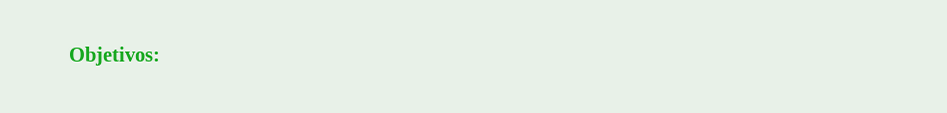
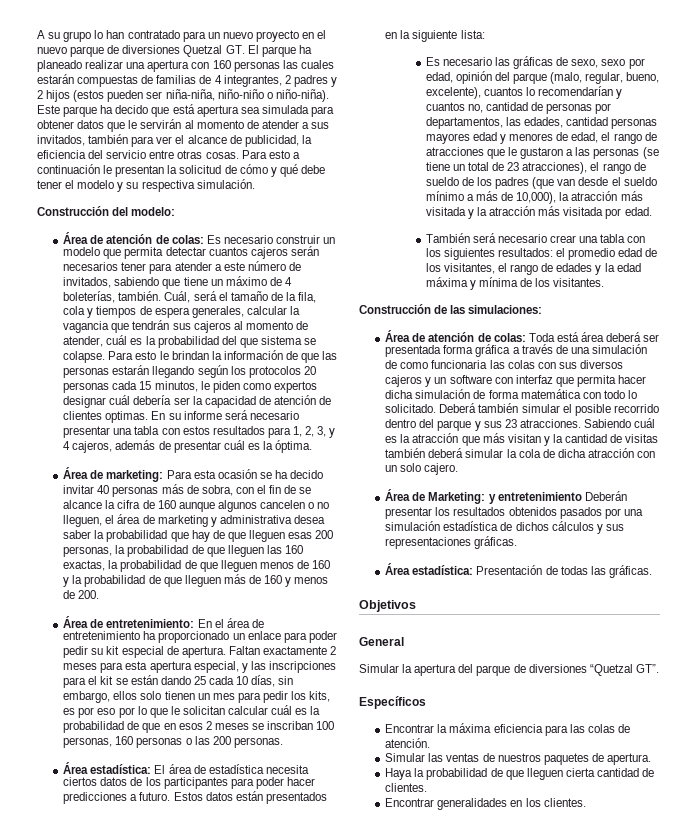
[68,46,161,66] Objetivos: -> [37,30,327,42] [37,45,312,57] [37,60,334,72] [37,74,337,87] [37,89,329,102] [37,104,334,117] [37,119,330,132] [37,134,312,147] [37,150,300,159] [37,164,325,177] [37,179,255,192] [37,206,176,216] [63,232,336,244] [63,246,319,259] [63,261,301,274] [63,276,292,289] [63,291,317,303] [63,306,300,318] [63,320,308,333] [63,335,317,348] [63,350,338,363] [63,365,316,378] [63,381,317,393] [63,395,332,408] [63,410,299,423] [63,426,336,438] [63,440,313,453] [63,467,324,482] [63,484,312,497] [63,500,330,512] [63,514,325,527] [63,530,334,542] [63,545,303,557] [63,560,331,572] [63,574,329,587] [63,590,100,599] [63,616,264,628] [63,631,337,643] [63,646,337,658] [63,661,336,673] [63,675,294,688] [63,691,331,703] [63,705,321,718] [63,721,335,733] [63,736,283,748] [63,762,309,774] [63,777,315,789] [63,791,327,804] [385,30,485,42] [425,56,645,69] [425,71,660,84] [425,86,623,99] [425,102,612,114] [425,117,658,129] [425,132,657,144] [425,147,659,159] [425,162,646,174] [425,177,657,189] [425,191,643,204] [425,206,652,219] [425,233,646,243] [425,248,658,260] [425,263,641,275] [425,277,605,290] [359,304,543,314] [385,330,660,342] [385,344,647,357] [385,360,623,369] [385,375,647,387] [385,389,637,399] [385,403,659,416] [385,418,656,431] [385,433,659,446] [385,448,656,458] [385,463,459,475] [385,489,627,504] [385,507,643,519] [385,521,624,534] [385,536,518,549] [385,563,652,578] [359,600,416,612] [359,637,404,646] [359,664,659,676] [359,696,426,709] [385,723,630,736] [385,738,431,748] [385,753,651,765] [385,768,655,780] [385,783,428,792] [385,798,586,810] A su grupo lo han contratado para un nuevo proyecto en el nuevo parque de diversiones Quetzal GT. El parque ha planeado realizar una apertura con 160 personas las cuales estarán compuestas de familias de 4 integrantes, 2 padres y 2 hijos (estos pueden ser niña-niña, niño-niño o niño-niña). Este parque ha decido que está apertura sea simulada para obtener datos que le servirán al momento de atender a sus invitados, también para ver el alcance de publicidad, la eficiencia del servicio entre otras cosas. Para esto a continuación le presentan la solicitud de cómo y qué debe tener el modelo y su respectiva simulación. // Construcción del modelo: // Área de atención de colas: Es necesario construir un modelo que permita detectar cuantos cajeros serán necesarios tener para atender a este número de invitados, sabiendo que tiene un máximo de 4 boleterías, también. Cuál, será el tamaño de la fila, cola y tiempos de espera generales, calcular la vagancia que tendrán sus cajeros al momento de atender, cuál es la probabilidad del que sistema se colapse. Para esto le brindan la información de que las personas estarán llegando según los protocolos 20 personas cada 15 minutos, le piden como expertos designar cuál debería ser la capacidad de atención de clientes optimas. En su informe será necesario presentar una tabla con estos resultados para 1, 2, 3, y 4 cajeros, además de presentar cuál es la óptima. // Área de marketing: Para esta ocasión se ha decido invitar 40 personas más de sobra, con el fin de se alcance la cifra de 160 aunque algunos cancelen o no lleguen, el área de marketing y administrativa desea saber la probabilidad que hay de que lleguen esas 200 personas, la probabilidad de que lleguen las 160 exactas, la probabilidad de que lleguen menos de 160 y la probabilidad de que lleguen más de 160 y menos de 200. // Área de entretenimiento: En el área de entretenimiento ha proporcionado un enlace para poder pedir su kit especial de apertura. Faltan exactamente 2 meses para esta apertura especial, y las inscripciones para el kit se están dando 25 cada 10 días, sin embargo, ellos solo tienen un mes para pedir los kits, es por eso por lo que le solicitan calcular cuál es la probabilidad de que en esos 2 meses se inscriban 100 personas, 160 personas o las 200 personas. // Área estadística: El área de estadística necesita ciertos datos de los participantes para poder hacer predicciones a futuro. Estos datos están presentados en la siguiente lista: // Es necesario las gráficas de sexo, sexo por edad, opinión del parque (malo, regular, bueno, excelente), cuantos lo recomendarían y cuantos no, cantidad de personas por departamentos, las edades, cantidad personas mayores edad y menores de edad, el rango de atracciones que le gustaron a las personas (se tiene un total de 23 atracciones), el rango de sueldo de los padres (que van desde el sueldo mínimo a más de 10,000), la atracción más visitada y la atracción más visitada por edad. // También será necesario crear una tabla con los siguientes resultados: el promedio edad de los visitantes, el rango de edades y la edad máxima y mínima de los visitantes. // Construcción de las simulaciones: // Área de atención de colas: Toda está área deberá ser presentada forma gráfica a través de una simulación de como funcionaria las colas con sus diversos cajeros y un software con interfaz que permita hacer dicha simulación de forma matemática con todo lo solicitado. Deberá también simular el posible recorrido dentro del parque y sus 23 atracciones. Sabiendo cuál es la atracción que más visitan y la cantidad de visitas también deberá simular la cola de dicha atracción con un solo cajero. // Área de Marketing: y entretenimiento Deberán presentar los resultados obtenidos pasados por una simulación estadística de dichos cálculos y sus representaciones gráficas. // Área estadística: Presentación de todas las gráficas. // Objetivos // General // Simular la apertura del parque de diversiones “Quetzal GT”. // Específicos // Encontrar la máxima eficiencia para las colas de atención. // Simular las ventas de nuestros paquetes de apertura. // Haya la probabilidad de que lleguen cierta cantidad de clientes. // Encontrar generalidades en los clientes.

